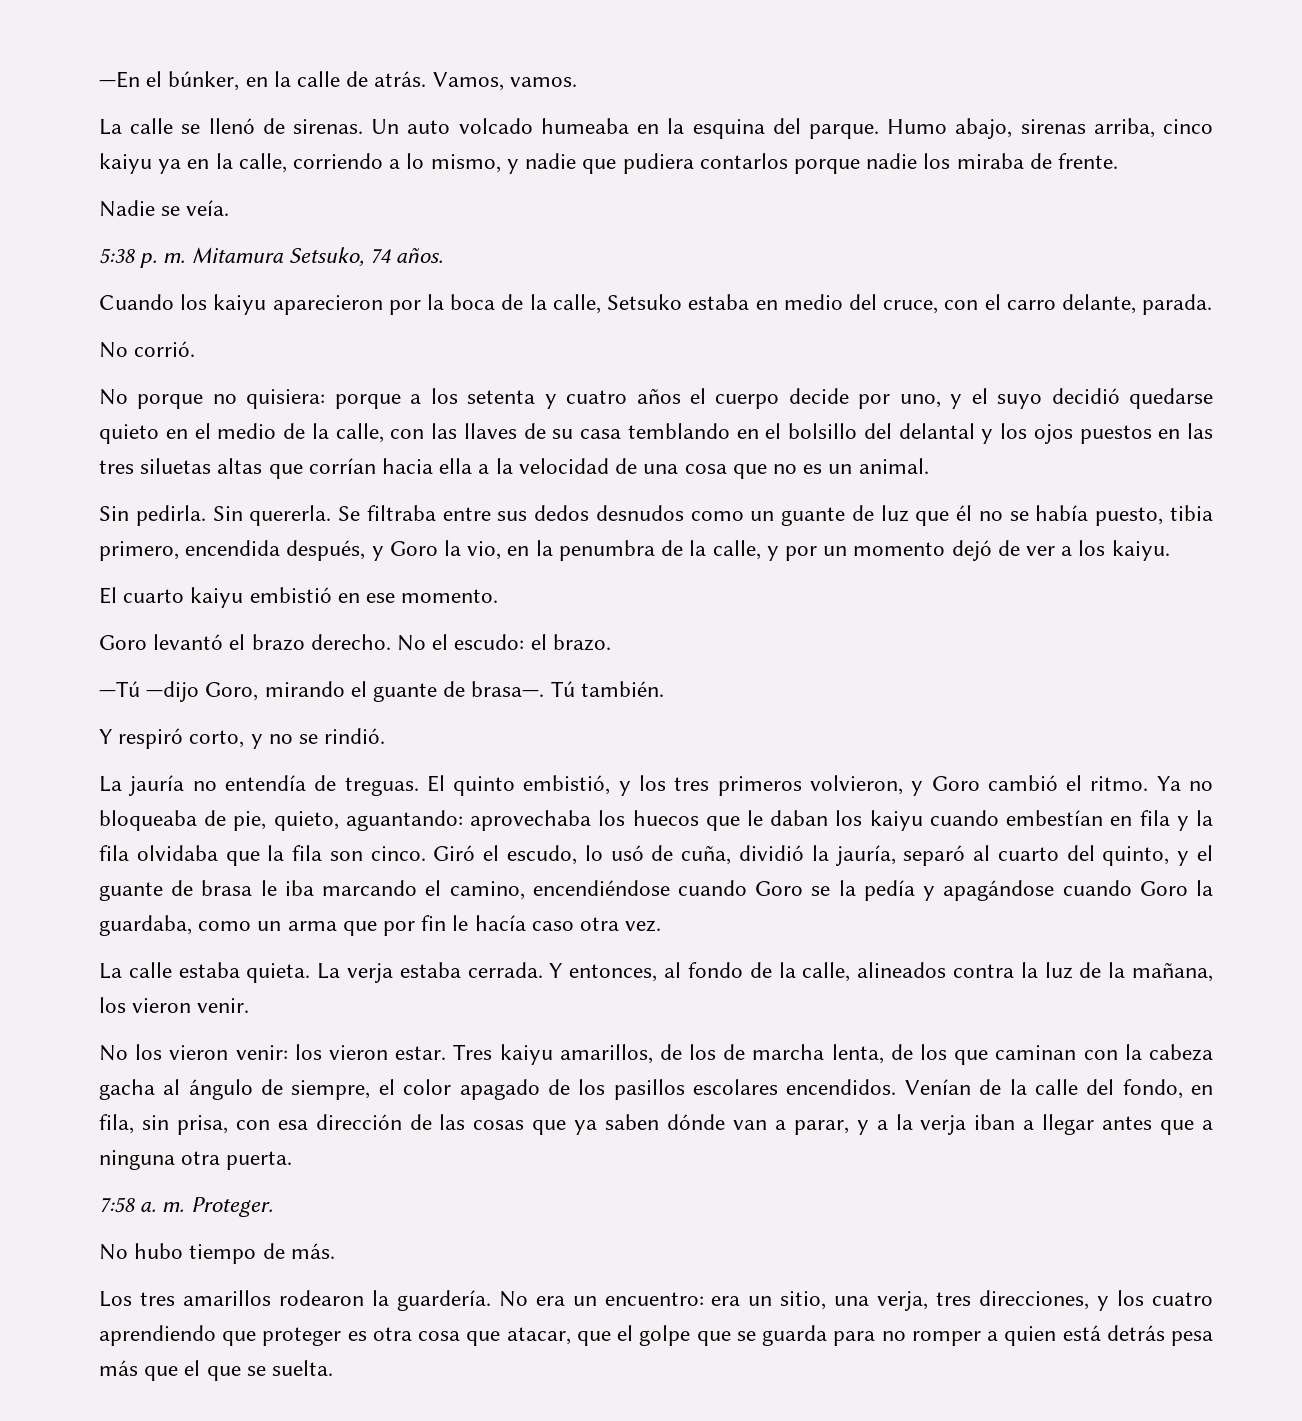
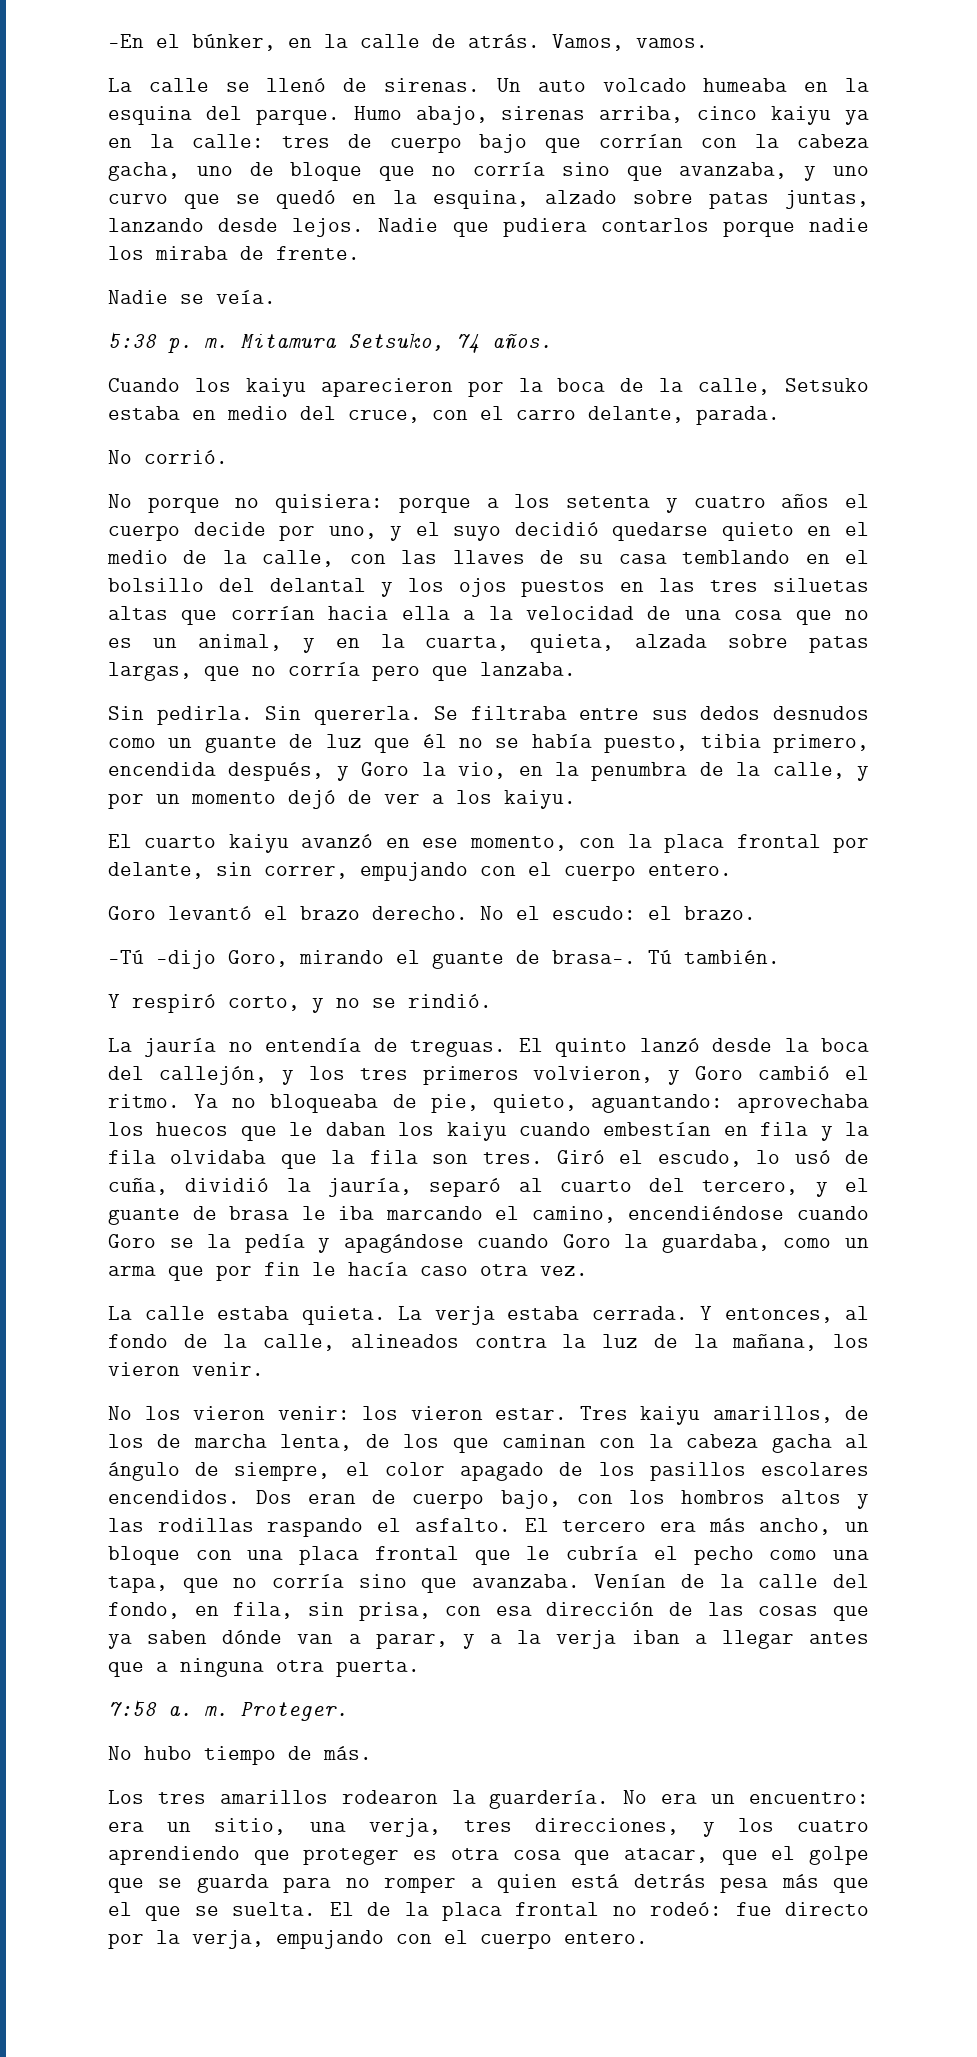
[238,153,577,174] calle, corriendo a lo mismo, y nadie -> [191,134,869,153] [108,162,870,181] [108,190,870,209] [108,218,439,237] calle: tres de cuerpo bajo que corrían con la cabeza gacha, uno de bloque que no corría sino que avanzaba, y uno curvo que se quedó en la esquina, alzado sobre patas juntas, lanzando desde lejos. Nadie
[858,458,929,474] animal. -> [197,634,869,653] [108,662,576,681] animal, y en la cuarta, quieta, alzada sobre patas largas, que no corría pero que lanzaba.
[249,587,332,603] embistió -> [301,834,374,848] avanzó
[401,589,499,603] momento. -> [469,834,870,853] [108,862,732,881] momento, con la placa frontal por delante, sin correr, empujando con el cuerpo entero.
[523,775,611,795] embistió, -> [639,1038,870,1052] [108,1066,267,1085] lanzó desde la boca del callejón,
[370,846,426,861] cinco. -> [482,1152,543,1164] tres.
[1102,846,1170,866] quinto, -> [702,1180,799,1195] tercero,
(897, 1087) none -> [256,1490,870,1509] [108,1518,870,1537] [108,1546,870,1565] [108,1574,580,1593] Dos eran de cuerpo bajo, con los hombros altos y las rodillas raspando el asfalto. El tercero era más ancho, un bloque con una placa frontal que le cubría el pecho como una tapa, que no corría sino que avanzaba.
(334, 1368) none -> [329,1902,869,1921] [108,1930,648,1949] El de la placa frontal no rodeó: fue directo por la verja, empujando con el cuerpo entero.

